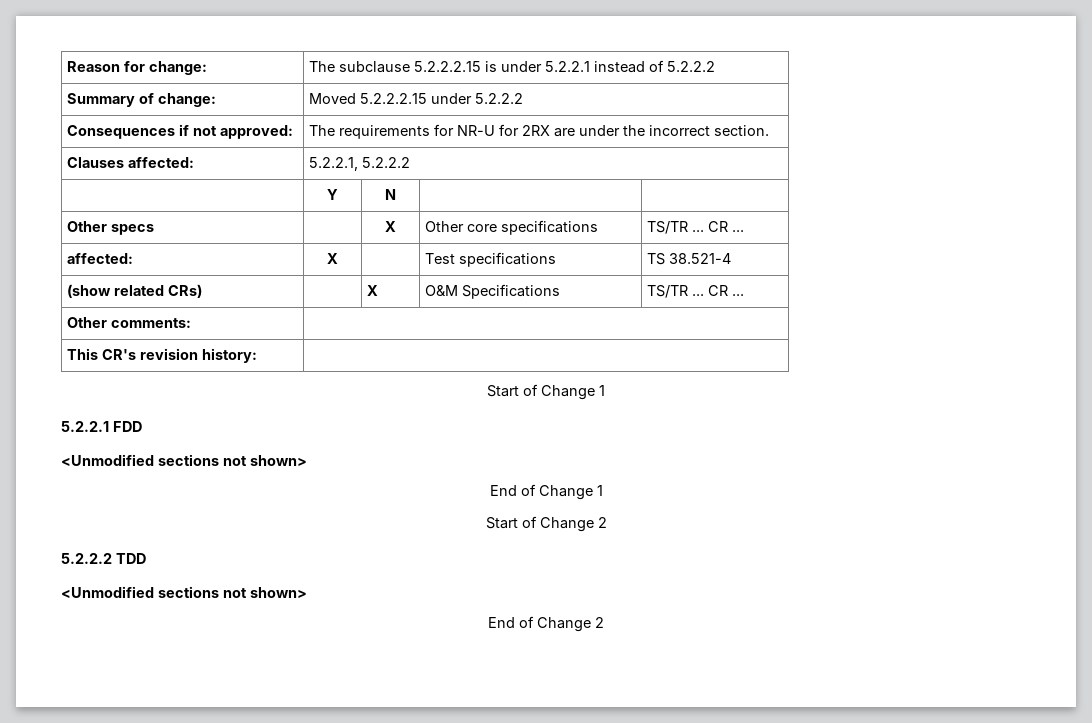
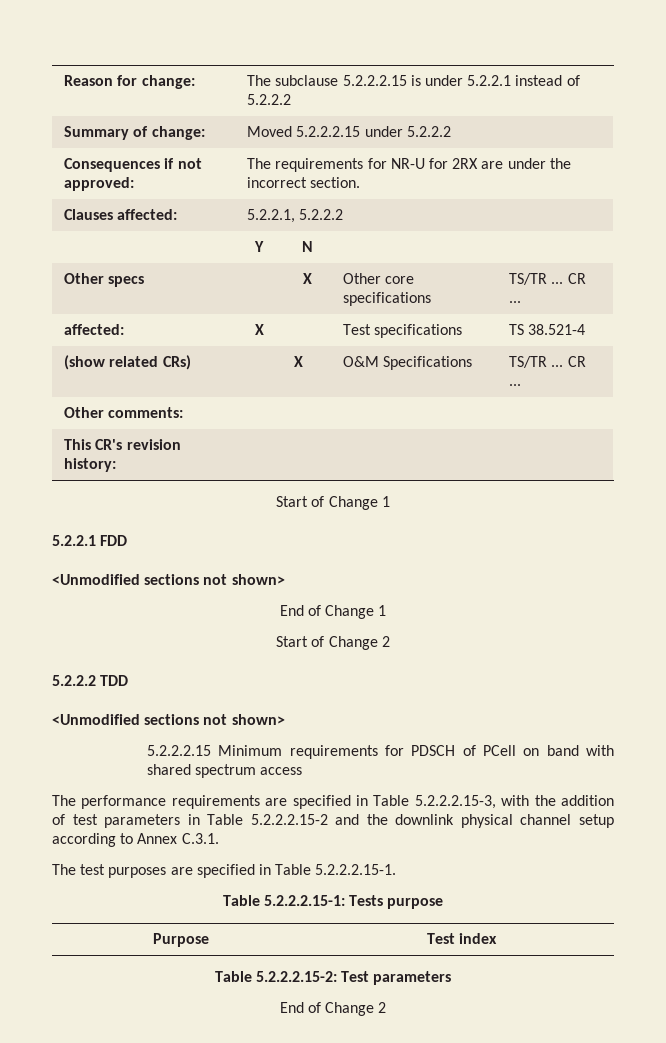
(307, 592) none -> [146,745,614,759] [146,764,303,778] [52,795,614,809] [52,814,614,828] [52,833,219,847] [52,864,397,878] [222,895,444,909] [153,933,209,947] [426,933,498,944] [214,971,452,985] // 5.2.2.2.15 Minimum requirements for PDSCH of PCell on band with shared spectrum access // The performance requirements are specified in Table 5.2.2.2.15-3, with the addition of test parameters in Table 5.2.2.2.15-2 and the downlink physical channel setup according to Annex C.3.1. // The test purposes are specified in Table 5.2.2.2.15-1. // Table 5.2.2.2.15-1: Tests purpose // Purpose | Test index // Table 5.2.2.2.15-2: Test parameters

